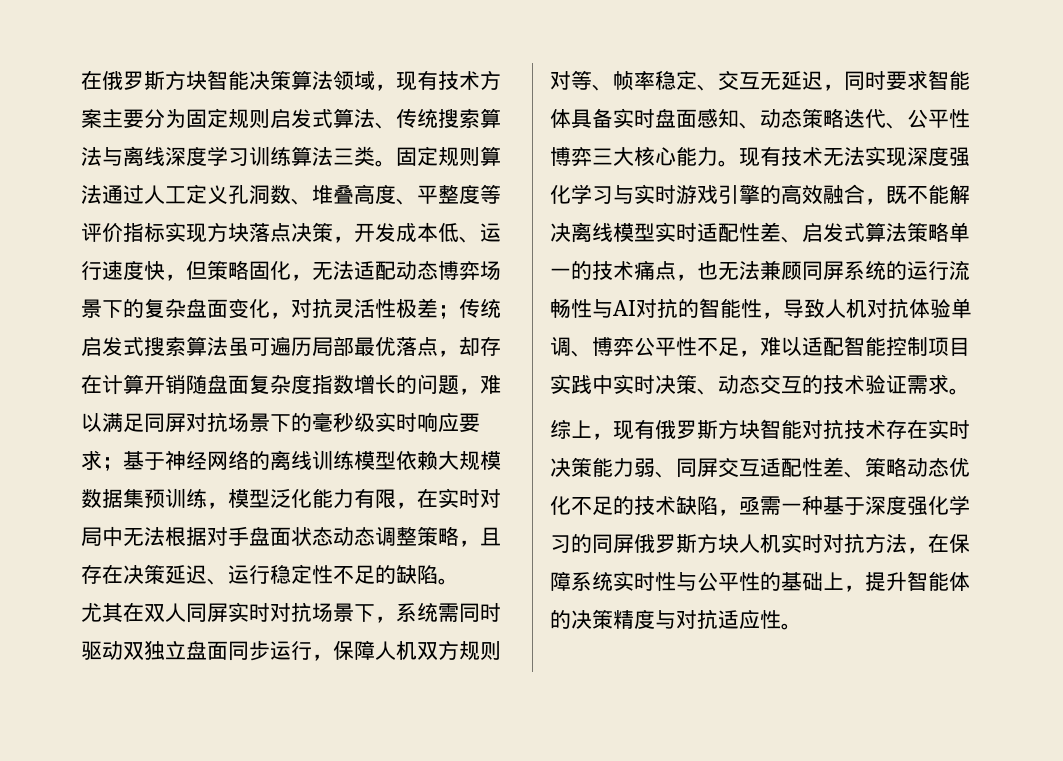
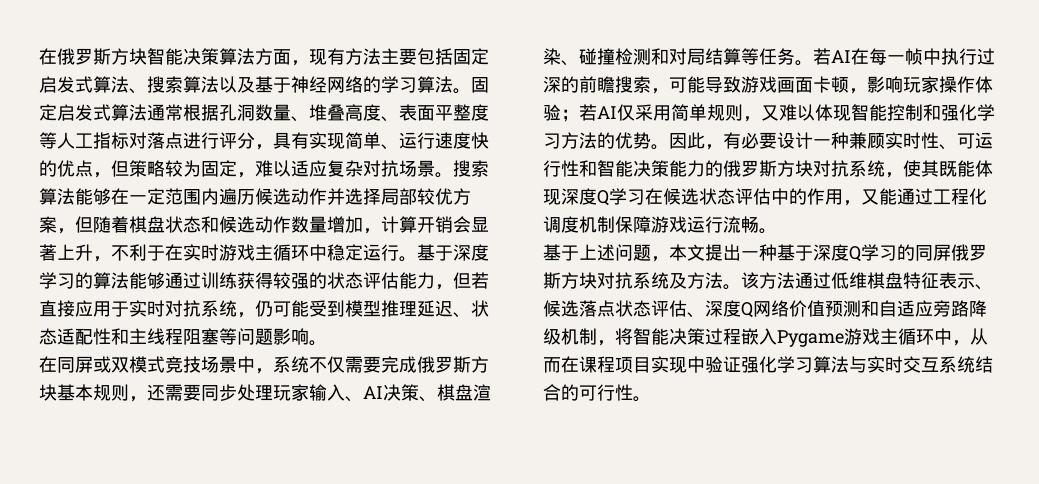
[333,70,501,91] [81,108,270,128] 领域，现有技术方案主要分为固定规则 -> [255,48,489,66] 方面，现有方法主要包括固定
[396,108,501,129] [81,146,501,167] [81,184,501,205] [81,222,501,243] [81,260,501,281] [81,298,501,319] [81,336,501,357] [81,374,501,395] [81,412,480,433] [81,450,501,471] [81,488,501,509] [81,526,501,547] [81,564,459,585] [81,602,501,623] [81,640,501,661] [550,70,970,91] [550,108,970,129] [550,146,970,167] [550,184,970,205] [550,222,970,243] [550,260,970,281] [550,298,972,319] [550,336,970,357] [550,374,970,395] [550,419,970,440] [550,457,970,478] [550,495,781,516] 传统搜索算法与离线深度学习训练算法三类。固定规则算法通过人工定义孔洞数、堆叠高度、平整度等评价指标实现方块落点决策，开发成本低、运行速度快，但策略固化，无法适配动态博弈场景下的复杂盘面变化，对抗灵活性极差；传统启发式搜索算法虽可遍历局部最优落点，却存在计算开销随盘面复杂度指数增长的问题，难以满足同屏对抗场景下的毫秒级实时响应要求；基于神经网络的离线训练模型依赖大规模数据集预训练，模型泛化能力有限，在实时对局中无法根据对手盘面状态动态调整策略，且存在决策延迟、运行稳定性不足的缺陷。 // 尤其在双人同屏实时对抗场景下，系统需同时驱动双独立盘面同步运行，保障人机双方规则对等、帧率稳定、交互无延迟，同时要求智能体具备实时盘面感知、动态策略迭代、公平性博弈三大核心能力。现有技术无法实现深度强化学习与实时游戏引擎的高效融合，既不能解决离线模型实时适配性差、启发式算法策略单一的技术痛点，也无法兼顾同屏系统的运行流畅性与AI对抗的智能性，导致人机对抗体验单调、博弈公平性不足，难以适配智能控制项目实践中实时决策、动态交互的技术验证需求。 // 综上，现有俄罗斯方块智能对抗技术存在实时决策能力弱、同屏交互适配性差、策略动态优化不足的技术缺陷，亟需 -> [147,76,489,94] [39,104,489,122] [39,132,489,150] [39,160,489,178] [39,188,471,205] [39,216,489,234] [39,244,489,262] [39,272,489,290] [39,300,489,318] [39,328,327,346] [39,356,489,374] [39,384,491,402] [543,48,995,66] [543,76,993,94] [543,104,995,122] [543,132,993,150] [543,160,993,178] [543,188,987,206] [543,216,777,234] [543,244,741,262] 搜索算法以及基于神经网络的学习算法。固定启发式算法通常根据孔洞数量、堆叠高度、表面平整度等人工指标对落点进行评分，具有实现简单、运行速度快的优点，但策略较为固定，难以适应复杂对抗场景。搜索算法能够在一定范围内遍历候选动作并选择局部较优方案，但随着棋盘状态和候选动作数量增加，计算开销会显著上升，不利于在实时游戏主循环中稳定运行。基于深度学习的算法能够通过训练获得较强的状态评估能力，但若直接应用于实时对抗系统，仍可能受到模型推理延迟、状态适配性和主线程阻塞等问题影响。 // 在同屏或双模式竞技场景中，系统不仅需要完成俄罗斯方块基本规则，还需要同步处理玩家输入、AI决策、棋盘渲染、碰撞检测和对局结算等任务。若AI在每一帧中执行过深的前瞻搜索，可能导致游戏画面卡顿，影响玩家操作体验；若AI仅采用简单规则，又难以体现智能控制和强化学习方法的优势。因此，有必要设计一种兼顾实时性、可运行性和智能决策能力的俄罗斯方块对抗系统，使其既能体现深度Q学习在候选状态评估中的作用，又能通过工程化调度机制保障游戏运行流畅。 // 基于上述问题，本文提出
[907,496,949,515] 强化 -> [849,246,861,262] Q
[739,533,970,554] [550,571,970,592] [550,609,760,629] 人机实时对抗方法，在保障系统实时性与公平性的基础上，提升智能体的决策精度与对抗适应 -> [597,272,993,290] [543,300,987,318] [543,328,988,347] [543,356,993,373] [543,384,615,401] 对抗系统及方法。该方法通过低维棋盘特征表示、候选落点状态评估、深度Q网络价值预测和自适应旁路降级机制，将智能决策过程嵌入Pygame游戏主循环中，从而在课程项目实现中验证强化学习算法与实时交互系统结合的可行

